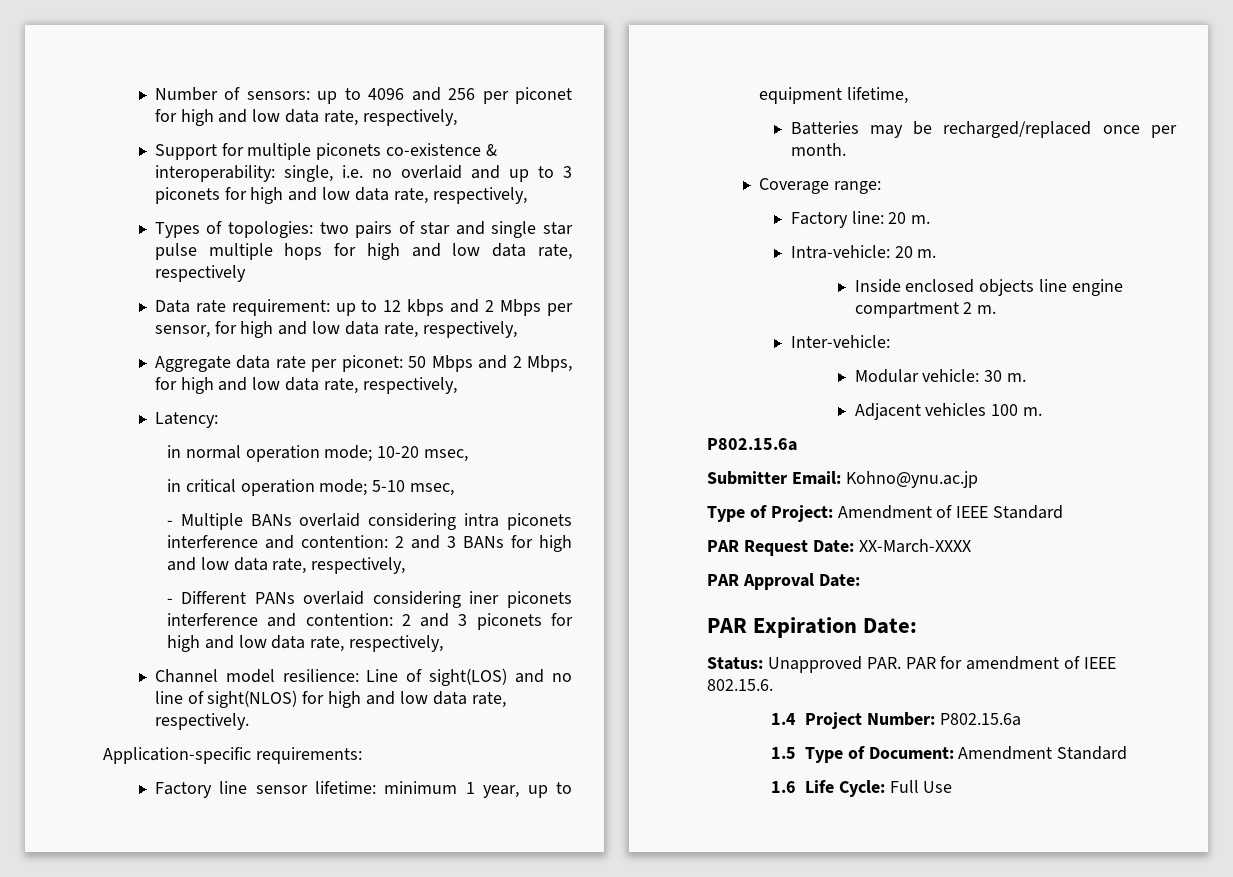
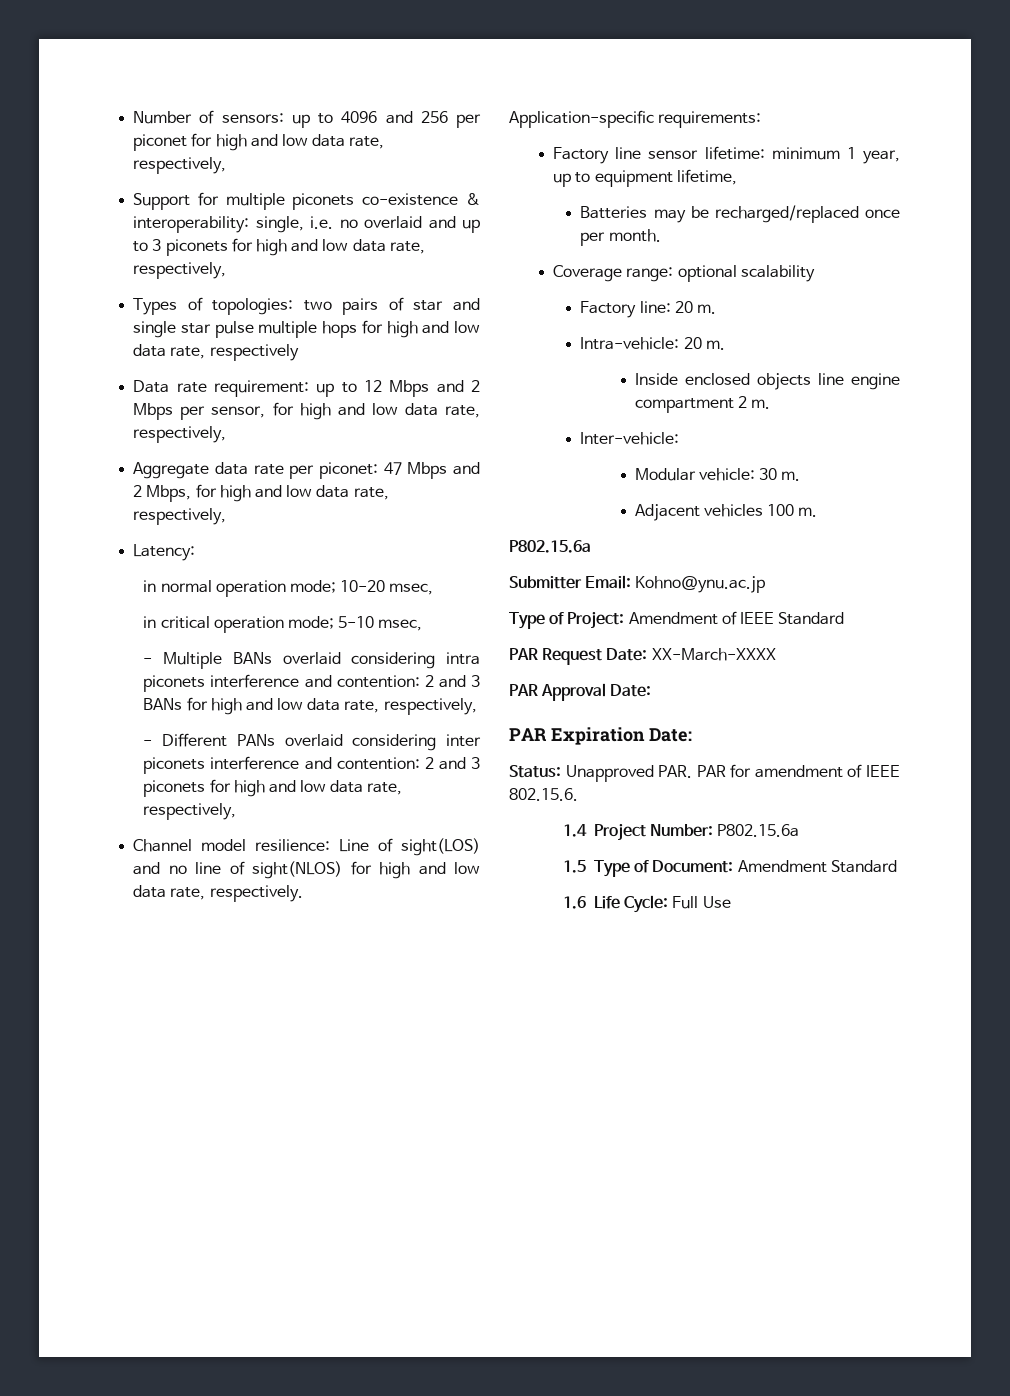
[407,299,445,316] kbps -> [389,380,430,397] Mbps
[408,356,427,368] 50 -> [383,462,402,475] 47
[469,591,500,604] iner -> [446,734,481,747] inter
(881, 187) none -> [677,265,815,282] optional scalability

